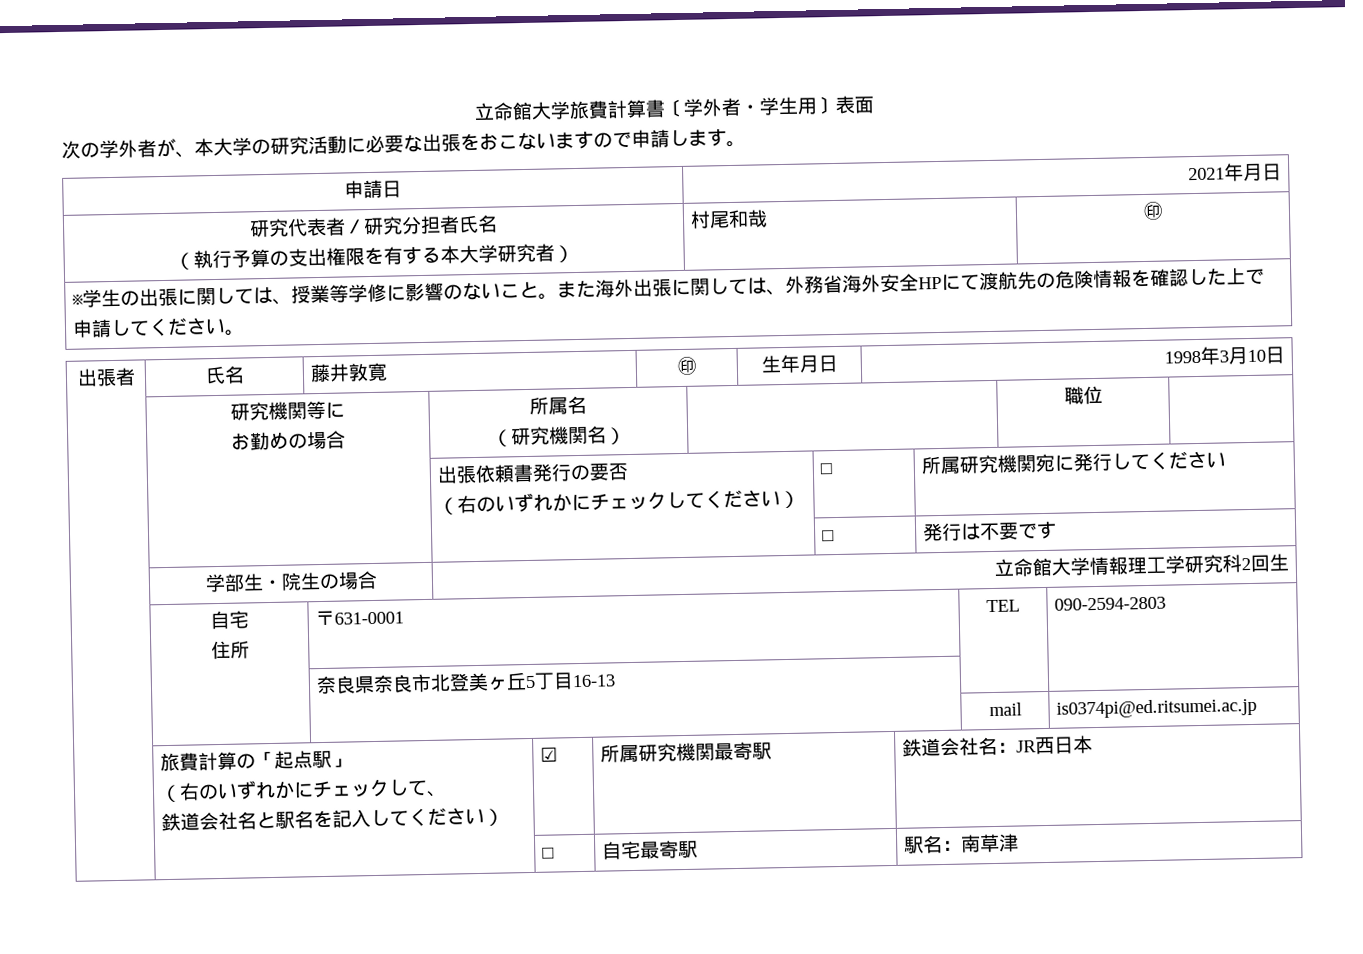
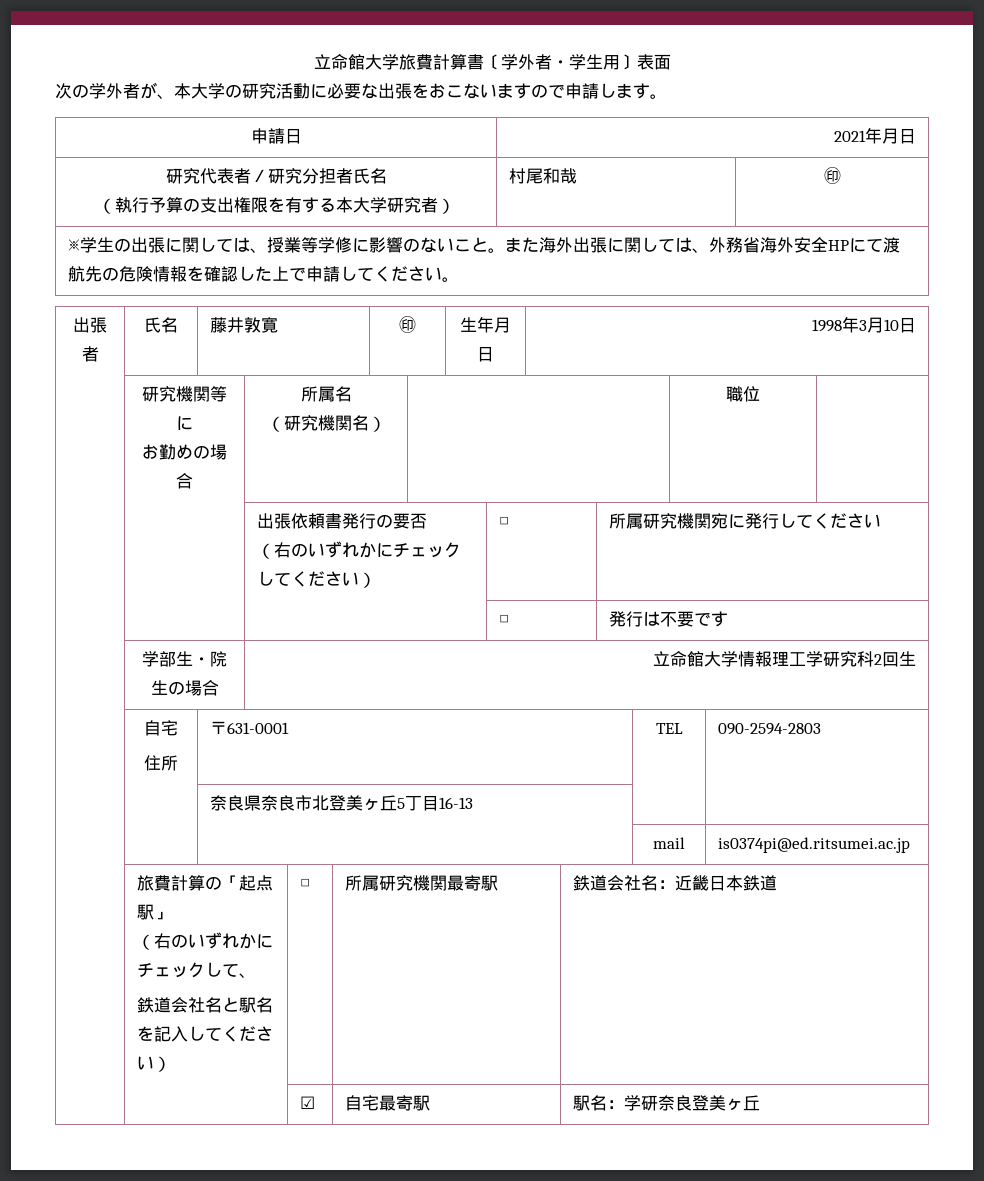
[540,747,559,762] ☑ -> [300,878,311,889] □
[1016,736,1056,755] JR西 -> [675,875,710,891] 近畿
[542,847,556,859] // | | □ -> [743,875,778,891] [300,1096,316,1109] 鉄道 // | | ☑
[960,833,1020,853] 南草津 -> [624,1095,761,1111] 学研奈良登美ヶ丘

